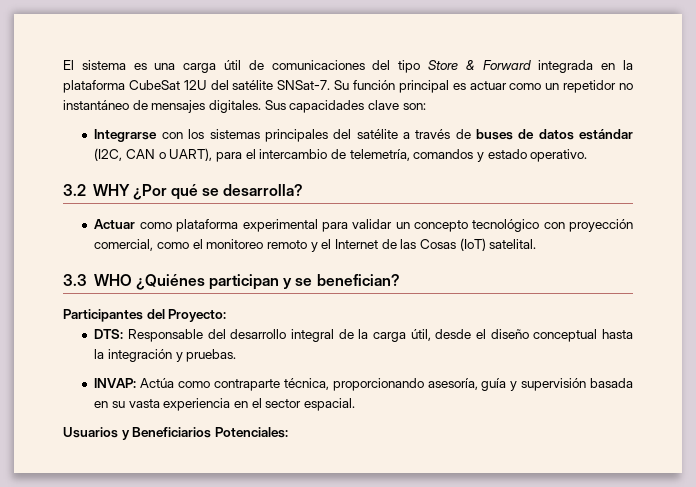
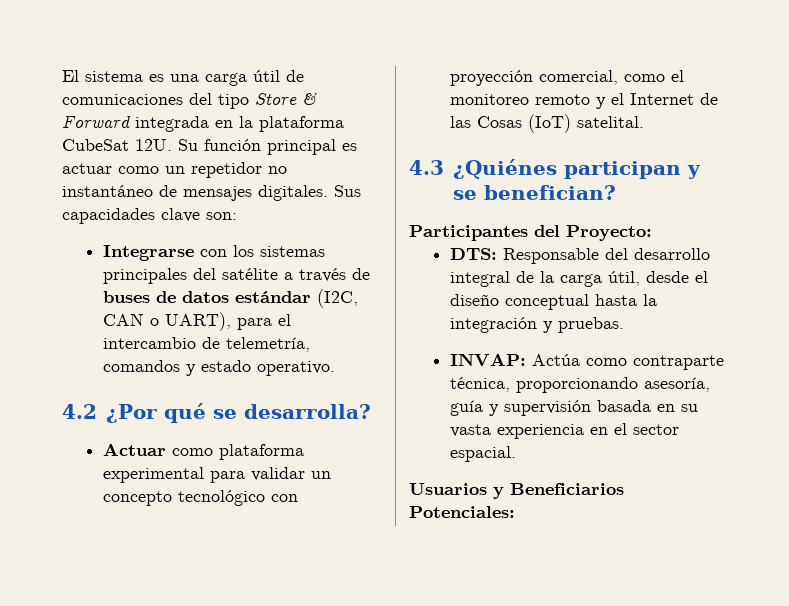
[183,80,331,90] 12U del satélite SNSat-7. -> [135,139,172,151] 12U.
[63,184,130,196] 3.2 WHY -> [62,404,97,419] 4.2
[63,274,132,286] 3.3 WHO -> [409,160,444,175] 4.3

